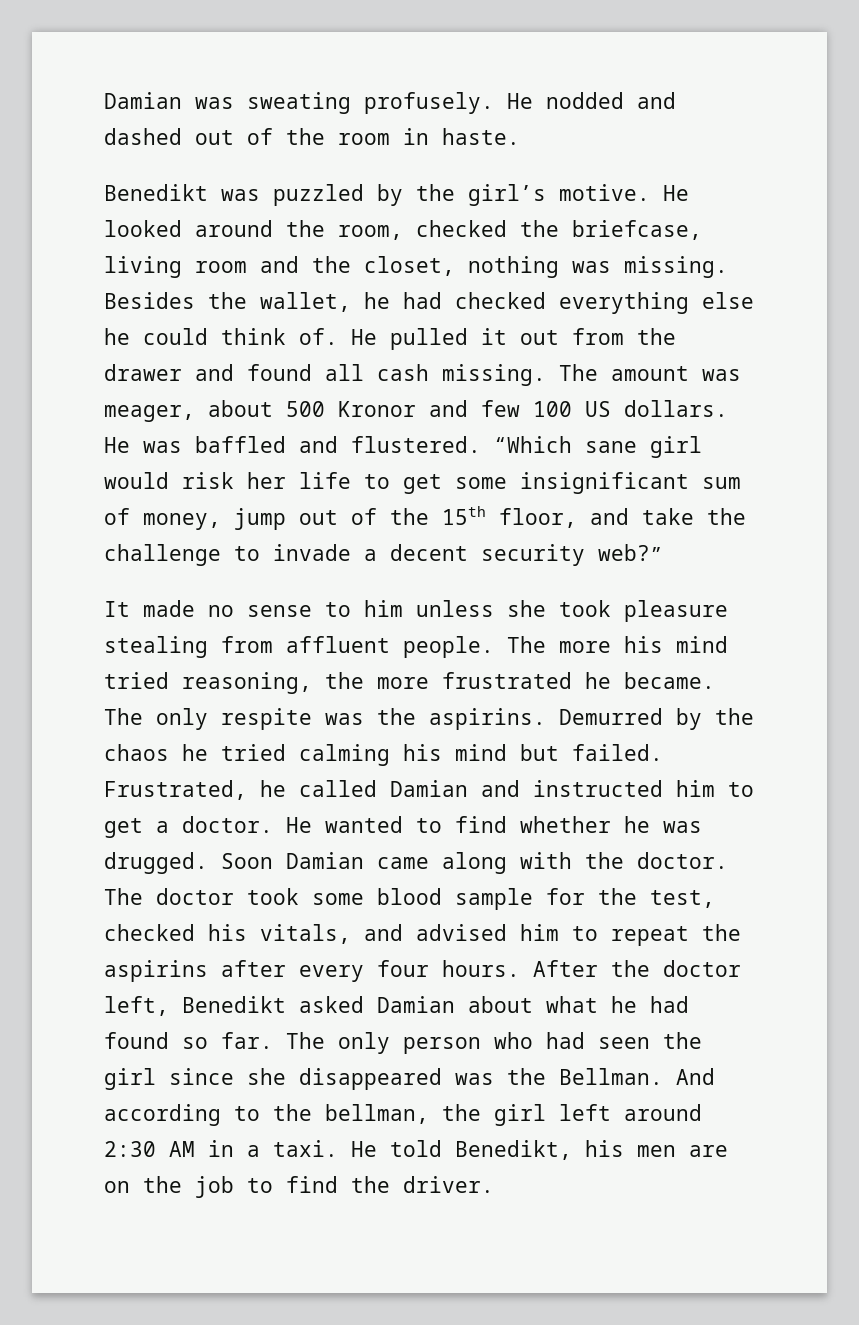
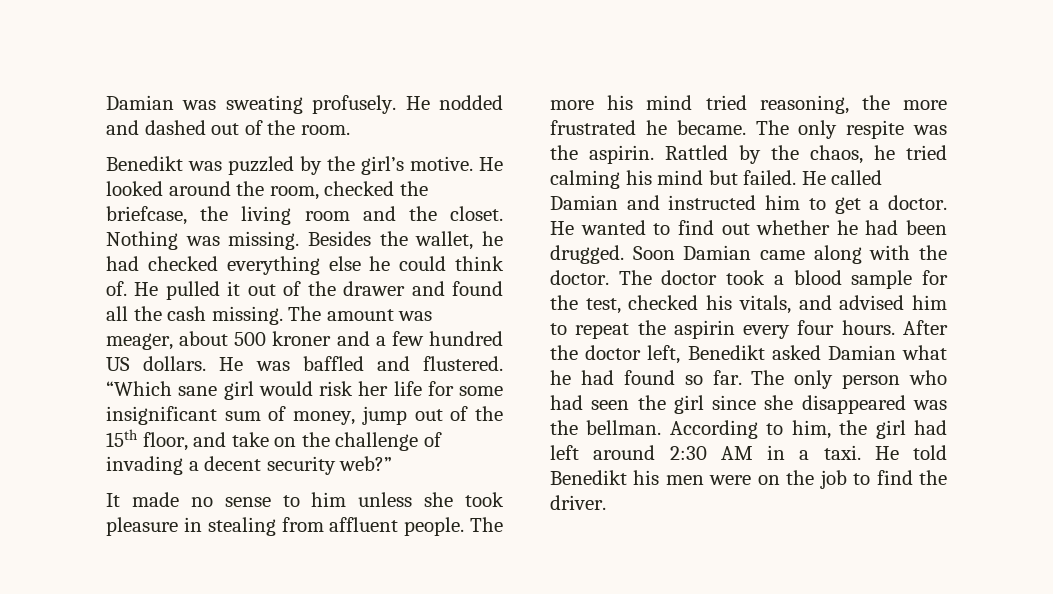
[338,128,520,145] room in haste. -> [300,125,350,135] room.
(702, 230) none -> [200,206,229,221] the
[364,256,559,278] closet, nothing -> [450,206,504,221] [106,231,178,250] closet. Nothing
[572,328,624,345] from -> [283,281,302,296] of
(364, 372) none -> [133,306,162,321] the
[338,400,572,417] Kronor and few 100 -> [272,331,504,346] kroner and a few hundred
[364,474,442,494] to get -> [427,381,454,396] for
(694, 516) none -> [274,437,297,447] on
[234,544,351,561] to invade -> [423,432,442,447] [106,456,183,475] of invading
(728, 611) none -> [183,517,202,532] in
[429,708,754,730] [104,744,169,761] aspirins. Demurred by the chaos -> [589,145,863,164] aspirin. Rattled by the chaos,
[104,780,286,800] Frustrated, he -> [801,171,826,185] He
(507, 824) none -> [721,223,750,235] out
[663,821,702,833] was -> [865,220,947,235] had been
[312,893,364,905] some -> [773,275,784,285] a
[104,960,286,982] aspirins after -> [673,320,735,339] aspirin
[468,996,533,1013] about -> (896, 352) none
[559,1068,715,1085] [104,1104,546,1126] Bellman. And according to the bellman, the girl -> [586,420,947,439] bellman. According to him, the girl had
[455,1140,572,1160] Benedikt, -> [550,470,627,485] Benedikt
[689,1145,728,1157] are -> [709,475,752,485] were

